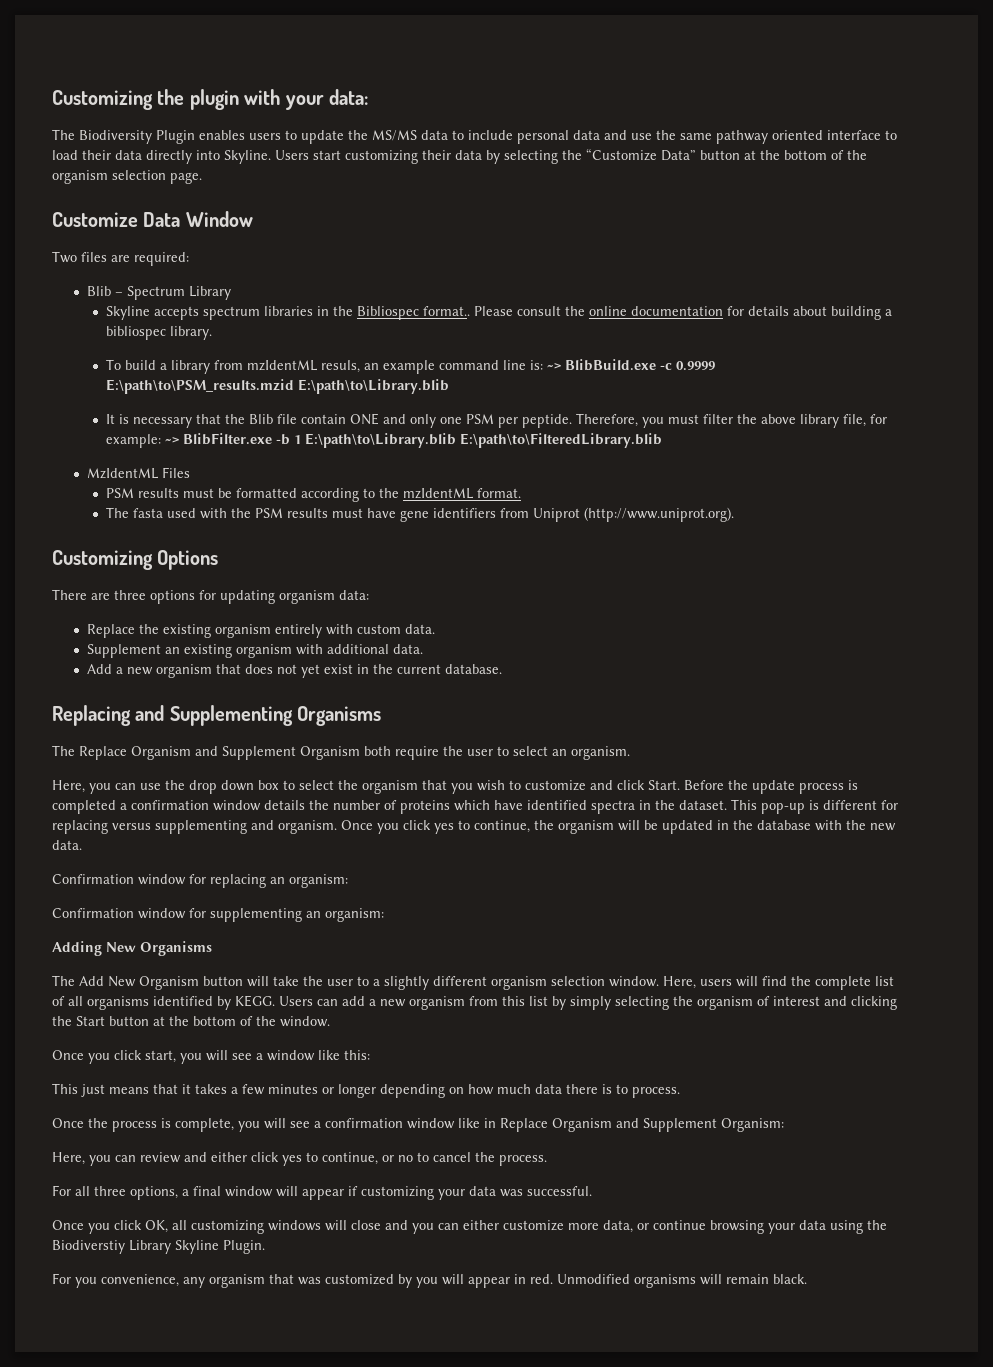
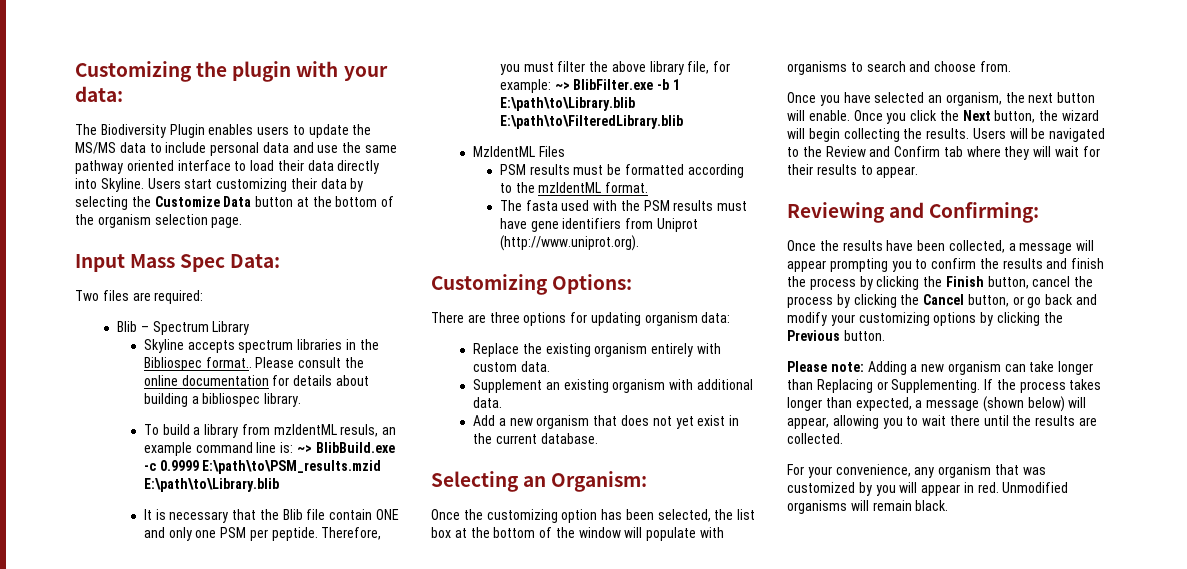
[586,148,696,161] “Customize Data” -> [154,196,252,207] Customize Data
[52,211,253,227] Customize Data Window -> [75,254,281,272] Input Mass Spec Data:
[157,550,219,570] Options -> [552,274,633,294] Options:
[52,705,382,726] [52,745,630,760] [52,780,858,794] [52,799,898,814] [52,820,896,834] [52,840,82,850] [52,874,348,888] [52,908,384,922] [52,941,212,956] [52,975,894,990] [52,995,897,1010] [52,1016,330,1027] [52,1050,370,1064] [52,1083,680,1098] [52,1118,784,1132] [52,1152,547,1166] [52,1185,592,1200] [52,1220,887,1234] [52,1240,265,1254] [52,1273,97,1288] Replacing and Supplementing Organisms // The Replace Organism and Supplement Organism both require the user to select an organism. // Here, you can use the drop down box to select the organism that you wish to customize and click Start. Before the update process is completed a confirmation window details the number of proteins which have identified spectra in the dataset. This pop-up is different for replacing versus supplementing and organism. Once you click yes to continue, the organism will be updated in the database with the new data. // Confirmation window for replacing an organism: // Confirmation window for supplementing an organism: // Adding New Organisms // The Add New Organism button will take the user to a slightly different organism selection window. Here, users will find the complete list of all organisms identified by KEGG. Users can add a new organism from this list by simply selecting the organism of interest and clicking the Start button at the bottom of the window. // Once you click start, you will see a window like this: // This just means that it takes a few minutes or longer depending on how much data there is to process. // Once the process is complete, you will see a confirmation window like in Replace Organism and Supplement Organism: // Here, you can review and either click yes to continue, or no to cancel the process. // For all three options, a final window will appear if customizing your data was successful. // Once you click OK, all customizing windows will close and you can either customize more data, or continue browsing your data using the Biodiverstiy Library Skyline Plugin. // For you -> [431,471,648,492] [431,509,756,523] [431,527,725,541] [787,61,1011,75] [787,92,1096,106] [787,110,1100,124] [787,128,1106,142] [787,146,1100,160] [787,164,919,178] [787,202,1040,223] [787,240,1095,254] [787,258,1105,272] [787,276,1094,290] [787,294,1098,308] [787,312,1063,326] [787,330,885,341] [787,361,1094,375] [787,379,1102,393] [787,396,1087,412] [787,415,1098,429] [787,433,843,444] [787,464,832,478] Selecting an Organism: // Once the customizing option has been selected, the list box at the bottom of the window will populate with organisms to search and choose from. // Once you have selected an organism, the next button will enable. Once you click the Next button, the wizard will begin collecting the results. Users will be navigated to the Review and Confirm tab where they will wait for their results to appear. // Reviewing and Confirming: // Once the results have been collected, a message will appear prompting you to confirm the results and finish the process by clicking the Finish button, cancel the process by clicking the Cancel button, or go back and modify your customizing options by clicking the Previous button. // Please note: Adding a new organism can take longer than Replacing or Supplementing. If the process takes longer than expected, a message (shown below) will appear, allowing you to wait there until the results are collected. // For your

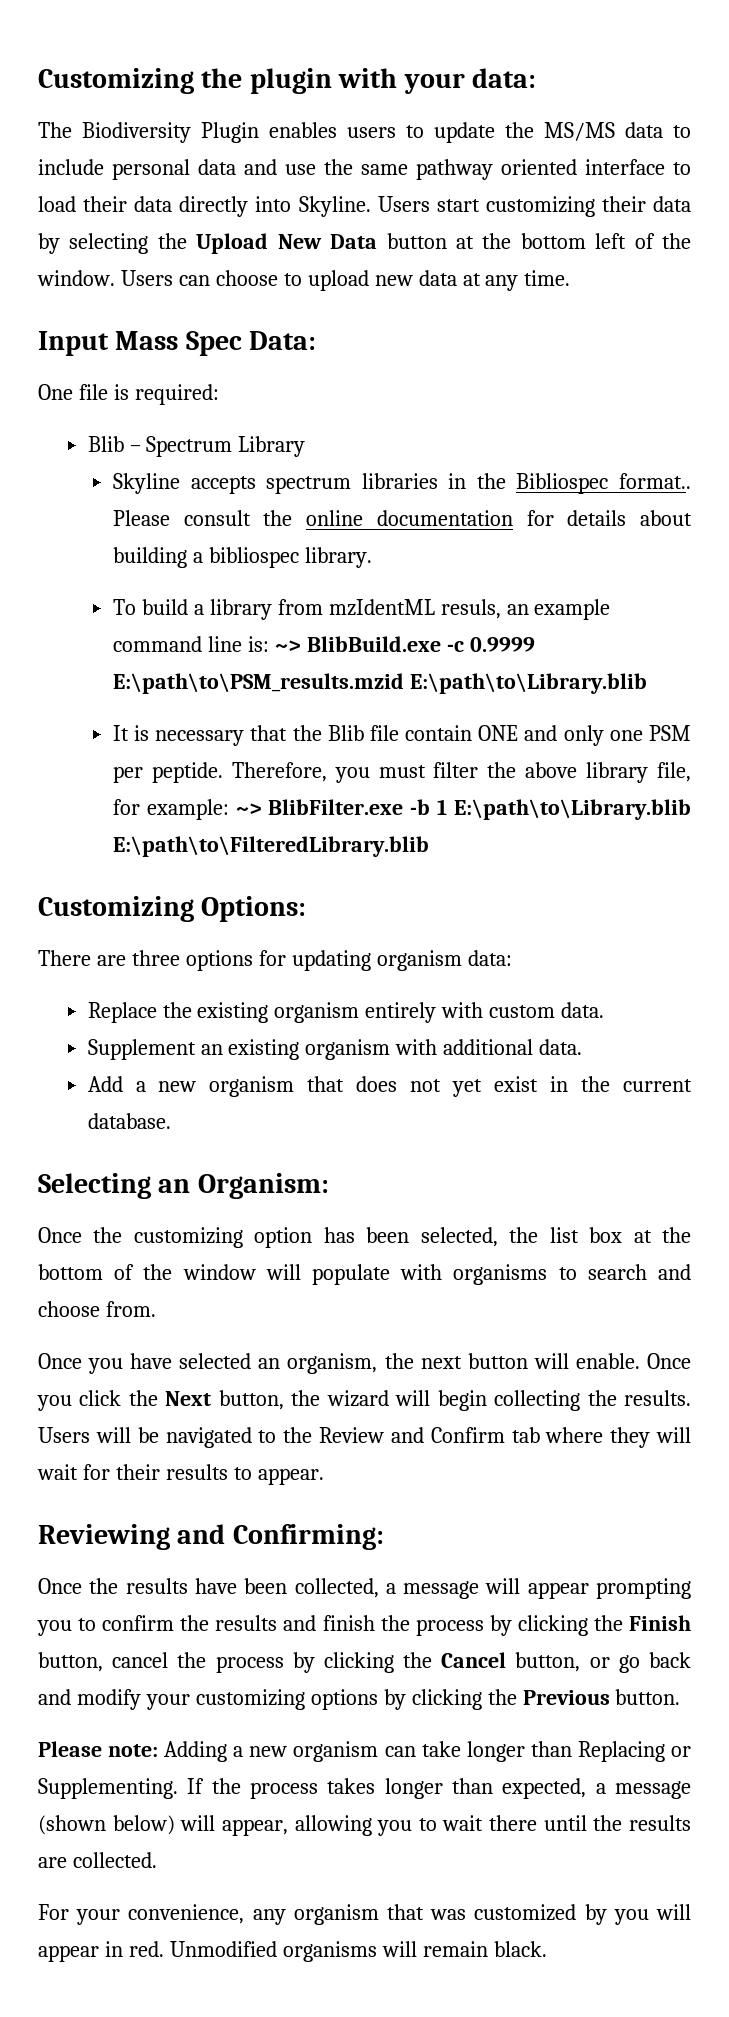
[154,196,220,207] Customize -> [196,233,322,254] Upload New
[381,196,395,207] [75,214,243,228] of the organism selection page. -> [595,233,691,249] [37,270,571,291] left of the window. Users can choose to upload new data at any time.
[75,290,151,301] Two files are -> [38,384,129,400] One file is
[473,146,565,157] [499,164,744,178] [499,182,649,193] [499,200,748,211] [499,218,698,232] [499,235,639,251] // MzIdentML Files // PSM results must be formatted according to the mzIdentML format. // The fasta used with the PSM results must have gene identifiers from Uniprot (http://www.uniprot.org). -> (429, 846) none

